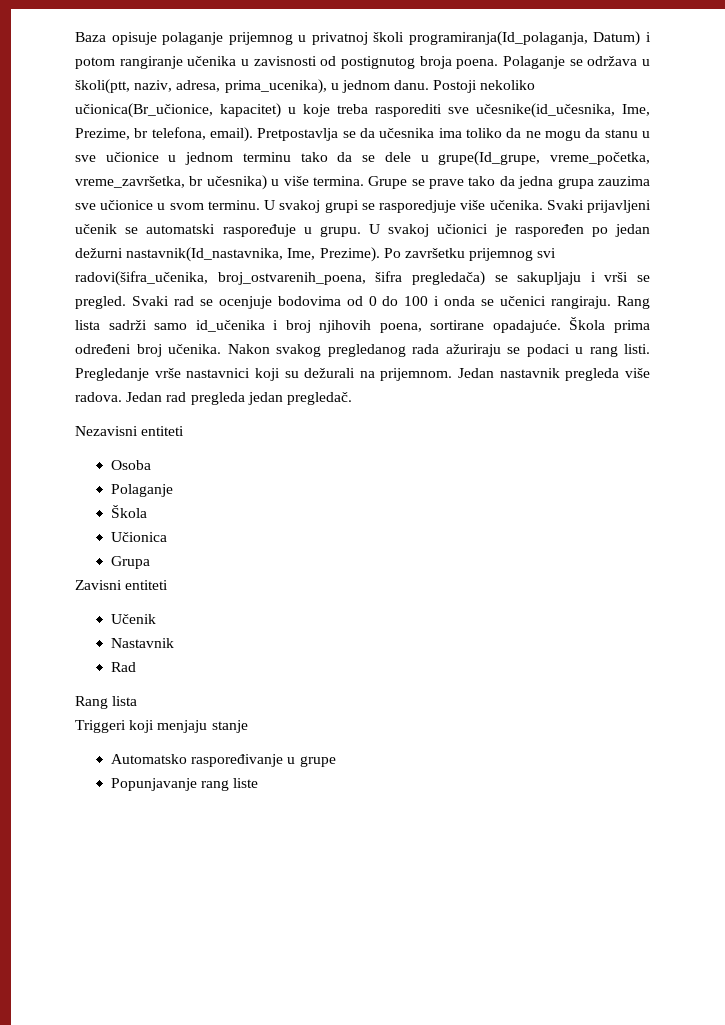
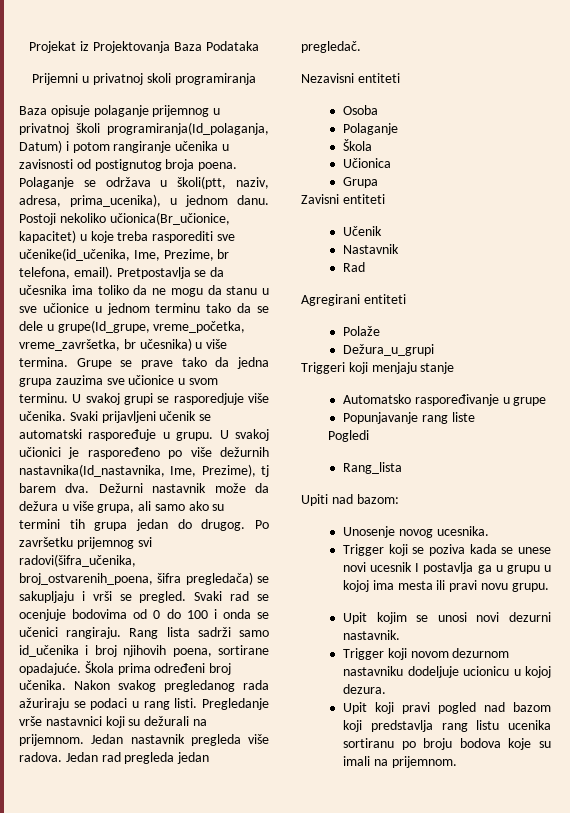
(75, 37) none -> [29,41,259,53] [32,73,256,85] Projekat iz Projektovanja Baza Podataka // Prijemni u privatnoj skoli programiranja //
[476,103,615,118] učesnike(id_učesnika, -> [19,248,130,261] učenike(id_učenika,
[514,224,650,237] [75,247,380,262] raspoređen po jedan dežurni nastavnik(Id_nastavnika, Ime, Prezime). -> [87,447,269,459] [19,464,269,477] [19,483,269,493] [19,501,225,513] [19,519,246,531] raspoređeno po više dežurnih nastavnika(Id_nastavnika, Ime, Prezime), tj barem dva. Dežurni nastavnik može da dežura u više grupa, ali samo ako su termini tih grupa jedan do drugog.
[75,696,138,709] Rang lista -> [301,294,406,306] [343,326,381,336] [343,344,435,356] Agregirani entiteti // Polaže // Dežura_u_grupi
(259, 783) none -> [327,430,369,442] [343,462,403,474] [301,494,399,506] [343,526,489,538] [343,544,551,556] [343,562,551,574] [343,580,549,592] [343,612,551,624] [343,630,401,640] [343,648,510,660] [343,666,551,678] [343,684,387,694] [343,702,551,714] [343,720,551,732] [343,738,551,750] [343,756,457,768] // Pogledi // Rang_lista // Upiti nad bazom: // Unosenje novog ucesnika. // Trigger koji se poziva kada se unese novi ucesnik I postavlja ga u grupu u kojoj ima mesta ili pravi novu grupu. // Upit kojim se unosi novi dezurni nastavnik. // Trigger koji novom dezurnom nastavniku dodeljuje ucionicu u kojoj dezura. // Upit koji pravi pogled nad bazom koji predstavlja rang listu ucenika sortiranu po broju bodova koje su imali na prijemnom.

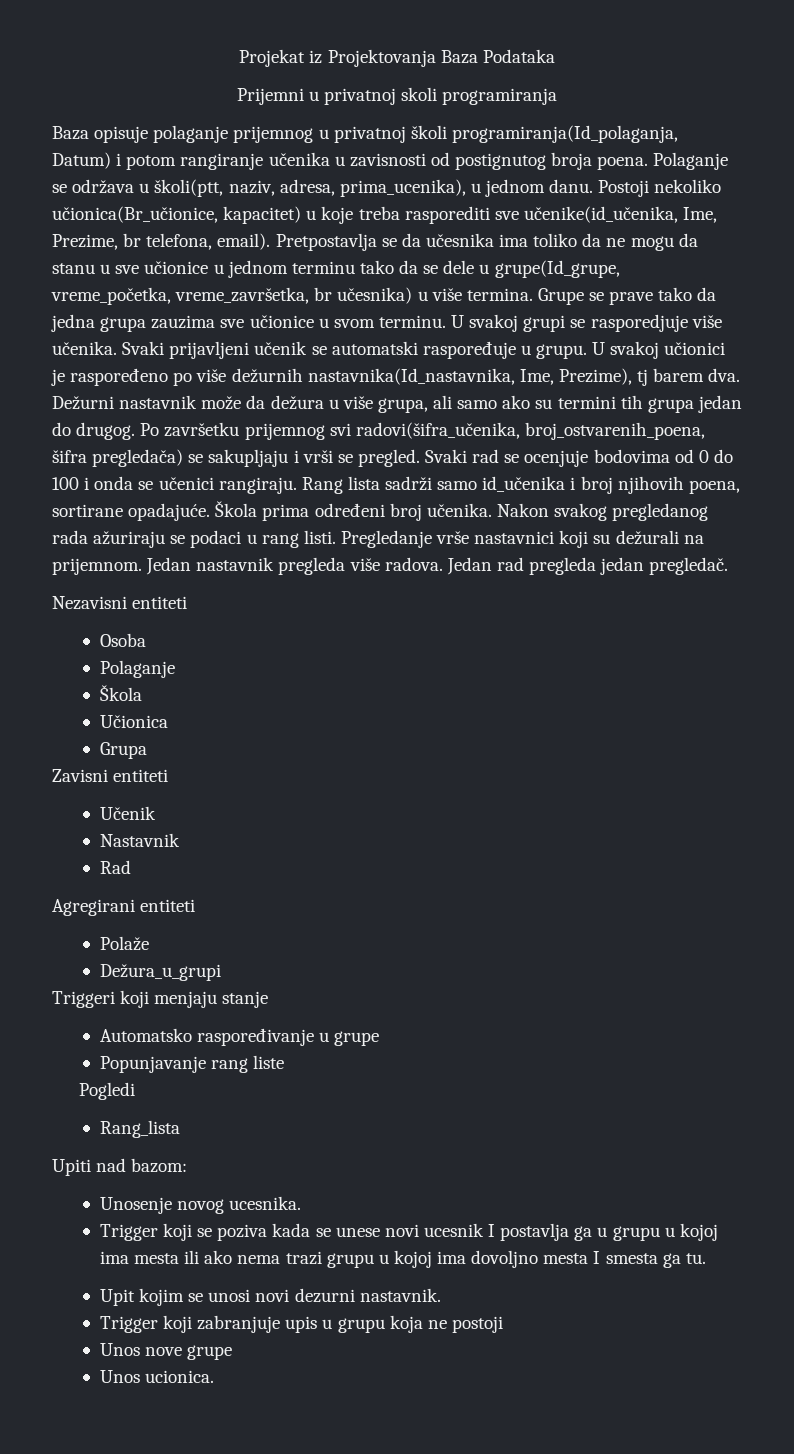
[449,580,549,592] pravi novu grupu. -> [204,1250,706,1268] ako nema trazi grupu u kojoj ima dovoljno mesta I smesta ga tu.
[410,648,510,658] [343,666,551,678] [343,684,387,694] [343,702,551,714] [343,720,551,732] [343,738,551,750] [343,756,457,768] novom dezurnom nastavniku dodeljuje ucionicu u kojoj dezura. // Upit koji pravi pogled nad bazom koji predstavlja rang listu ucenika sortiranu po broju bodova koje su imali na prijemnom. -> [197,1315,503,1333] [99,1343,233,1360] [99,1370,215,1383] zabranjuje upis u grupu koja ne postoji // Unos nove grupe // Unos ucionica.

